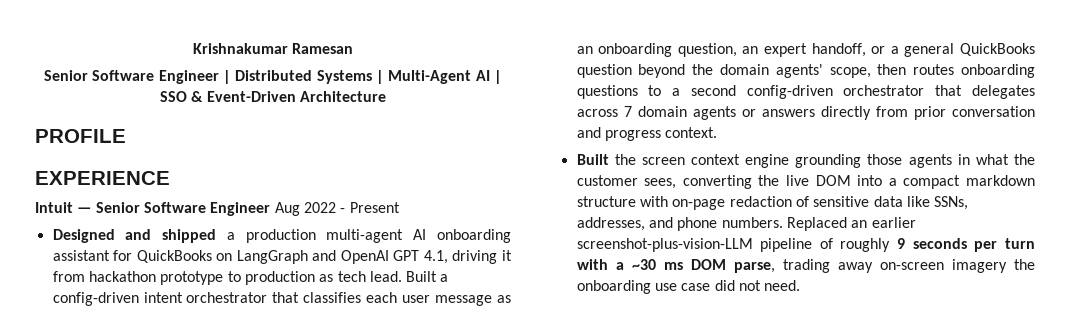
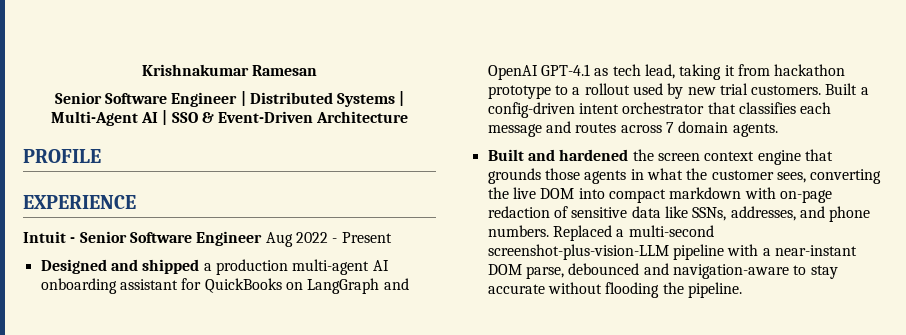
[77,207,92,213] — -> [70,237,76,243] -
[393,250,498,264] GPT 4.1, driving -> [540,64,722,80] GPT-4.1 as tech lead, taking
[244,271,402,285] production as tech lead. -> [572,83,822,99] a rollout used by new trial customers.
[402,295,512,306] [576,43,1035,57] [576,64,1035,78] [576,85,1035,99] [576,106,1035,120] [576,127,718,141] [576,154,609,165] user message as an onboarding question, an expert handoff, or a general QuickBooks question beyond the domain agents' scope, then routes onboarding questions to a second config-driven orchestrator that delegates across 7 domain agents or answers directly from prior conversation and progress context. // Built -> [487,121,778,137] [487,149,629,161] message and routes across 7 domain agents. // Built and hardened
[795,154,862,168] grounding -> [804,149,833,161] [487,168,541,184] that grounds
[888,178,897,186] a -> (605, 193) none
[576,196,636,207] structure -> (742, 193) none
[851,217,916,228] [576,238,1035,252] [576,259,1035,273] [576,280,801,294] an earlier screenshot-plus-vision-LLM pipeline of roughly 9 seconds per turn with a ~30 ms DOM parse, trading away on-screen imagery the onboarding use case did not need. -> [616,225,714,237] [487,244,857,260] [487,263,838,279] [487,282,742,298] a multi-second screenshot-plus-vision-LLM pipeline with a near-instant DOM parse, debounced and navigation-aware to stay accurate without flooding the pipeline.

